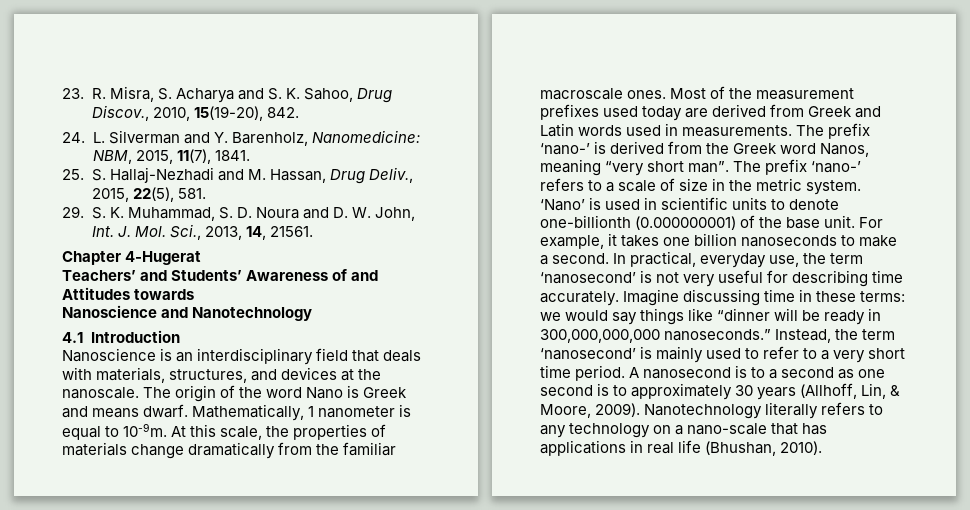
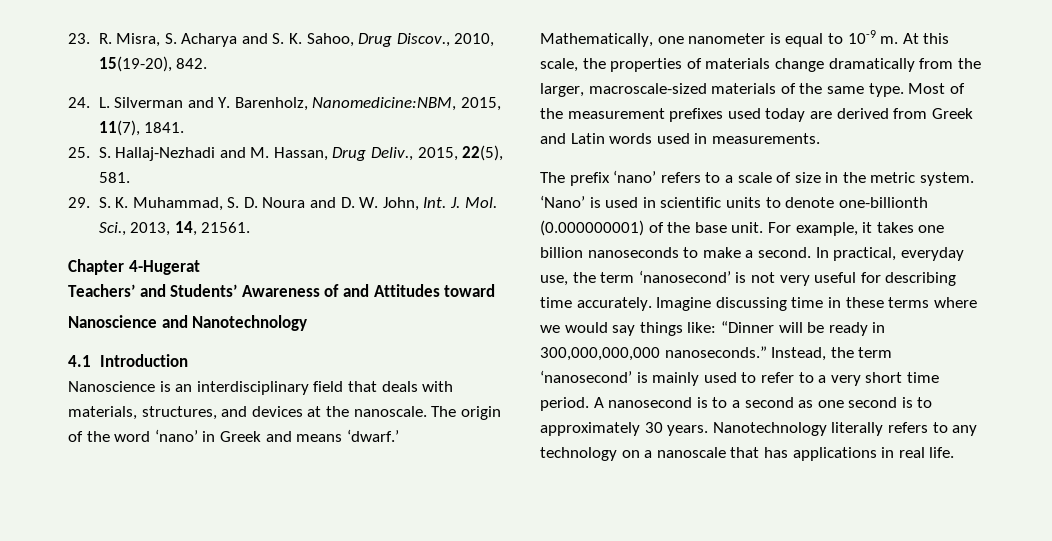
[311,130,420,143] [92,150,132,164] Nanomedicine: NBM, -> [312,97,457,111] Nanomedicine:NBM,
[134,289,195,300] towards -> [444,284,496,297] toward
[306,385,360,399] Nano is -> [154,429,216,442] ‘nano’ in
[143,404,315,421] dwarf. Mathematically, 1 -> [346,429,399,442] [540,33,684,47] ‘dwarf.’ Mathematically, one
[123,423,168,437] 10-9m. -> [847,30,899,44] 10-9 m.
[343,442,397,456] [540,88,667,100] familiar macroscale ones. -> [540,83,904,97] larger, macroscale-sized materials of the same type.
[796,123,871,139] [540,141,870,157] [540,159,862,176] The prefix ‘nano-’ is derived from the Greek word Nanos, meaning “very short man”. The prefix ‘nano-’ -> [540,170,657,186] // The prefix ‘nano’
[860,291,906,302] terms: -> [888,297,977,308] terms where
[688,308,771,321] like “dinner -> [687,321,774,333] like: “Dinner
[757,383,901,400] [540,403,641,418] years (Allhoff, Lin, & Moore, 2009). -> [667,425,709,436] years.
[687,423,768,435] nano-scale -> [656,447,726,458] nanoscale
[678,440,823,456] life (Bhushan, 2010). -> [929,447,955,458] life.

